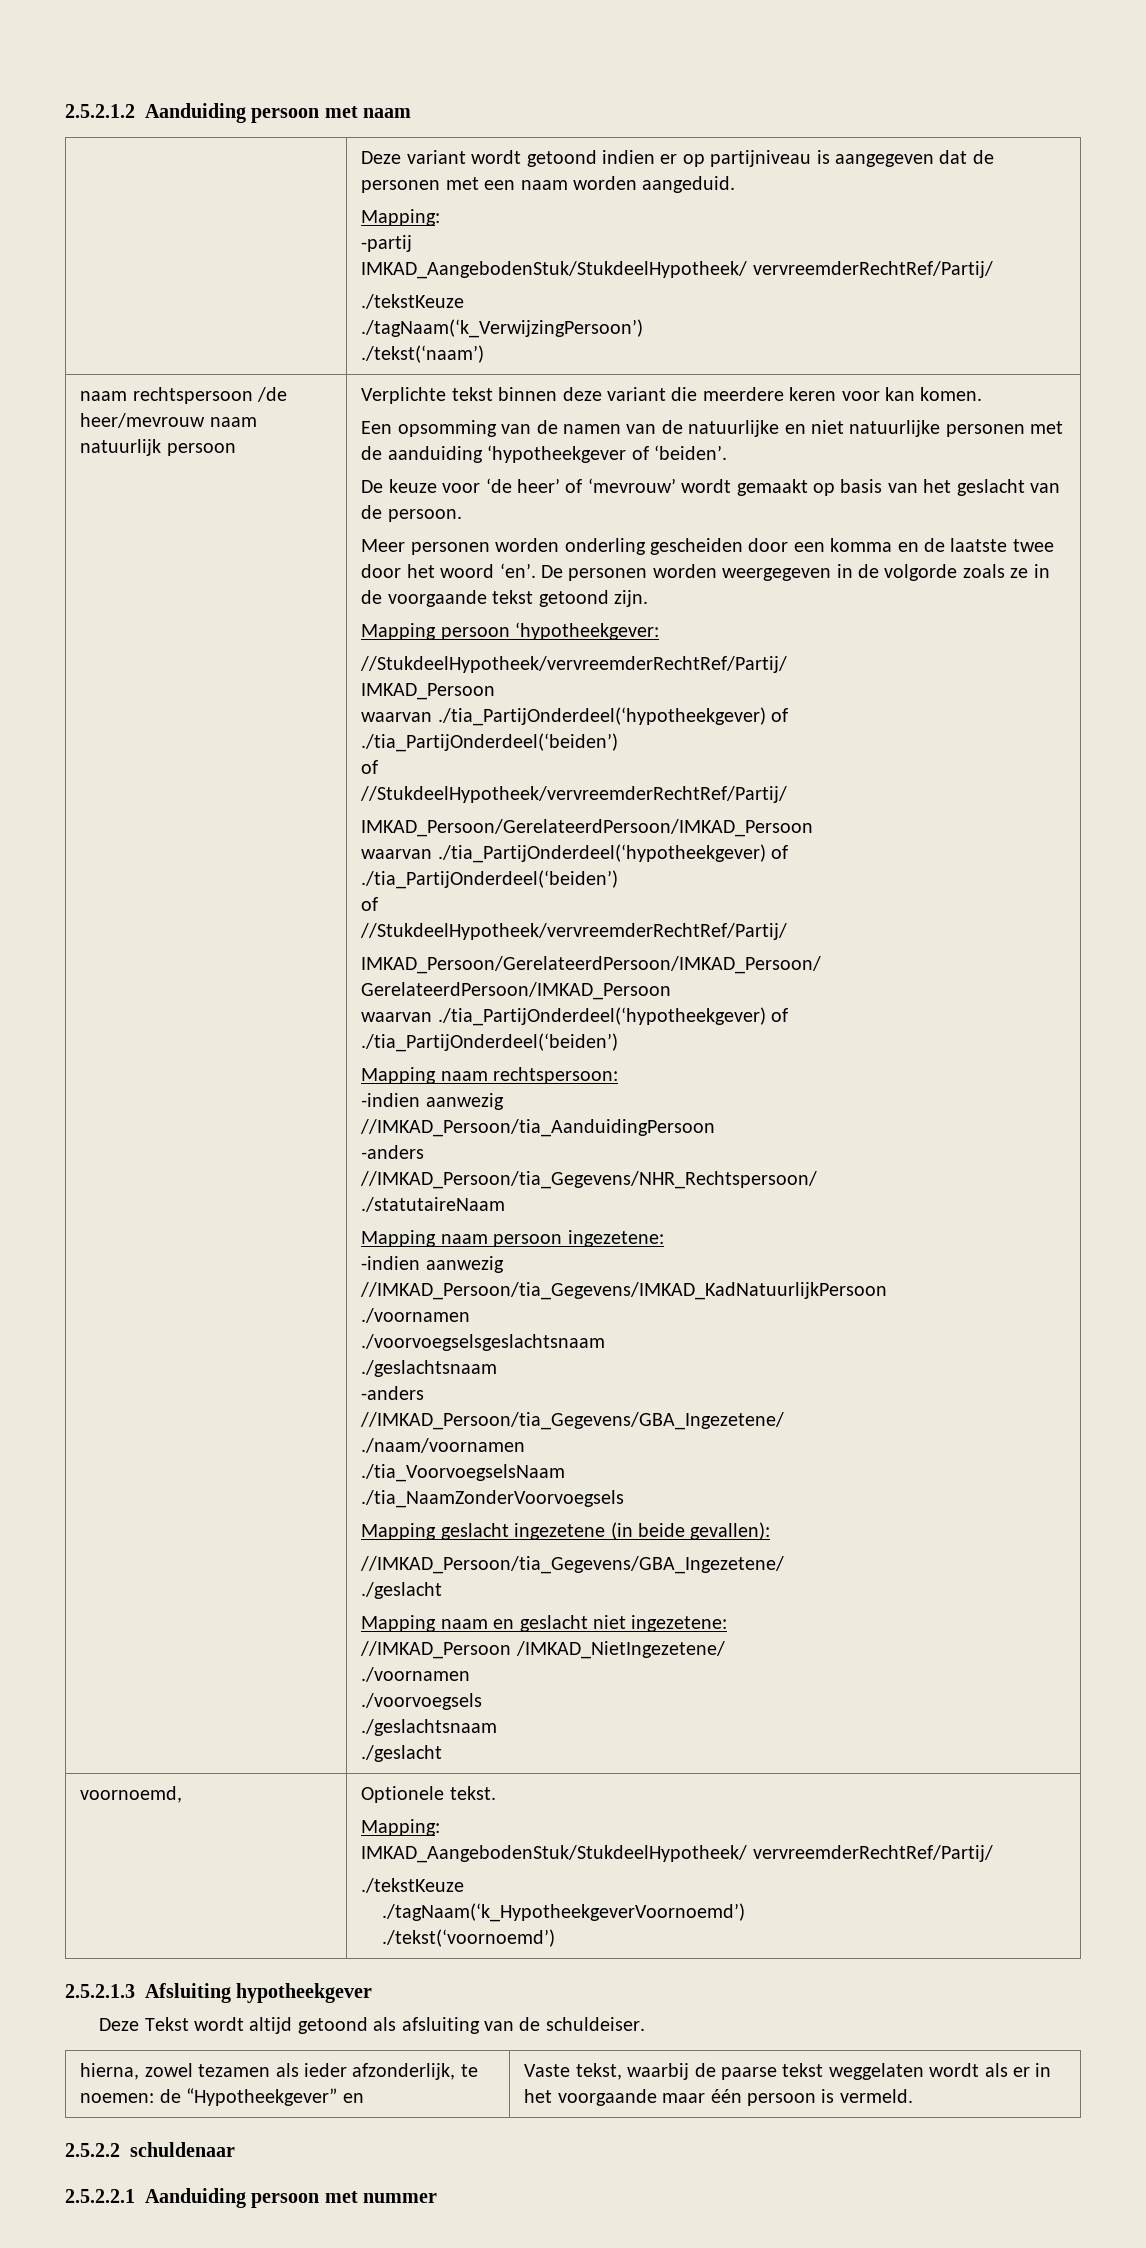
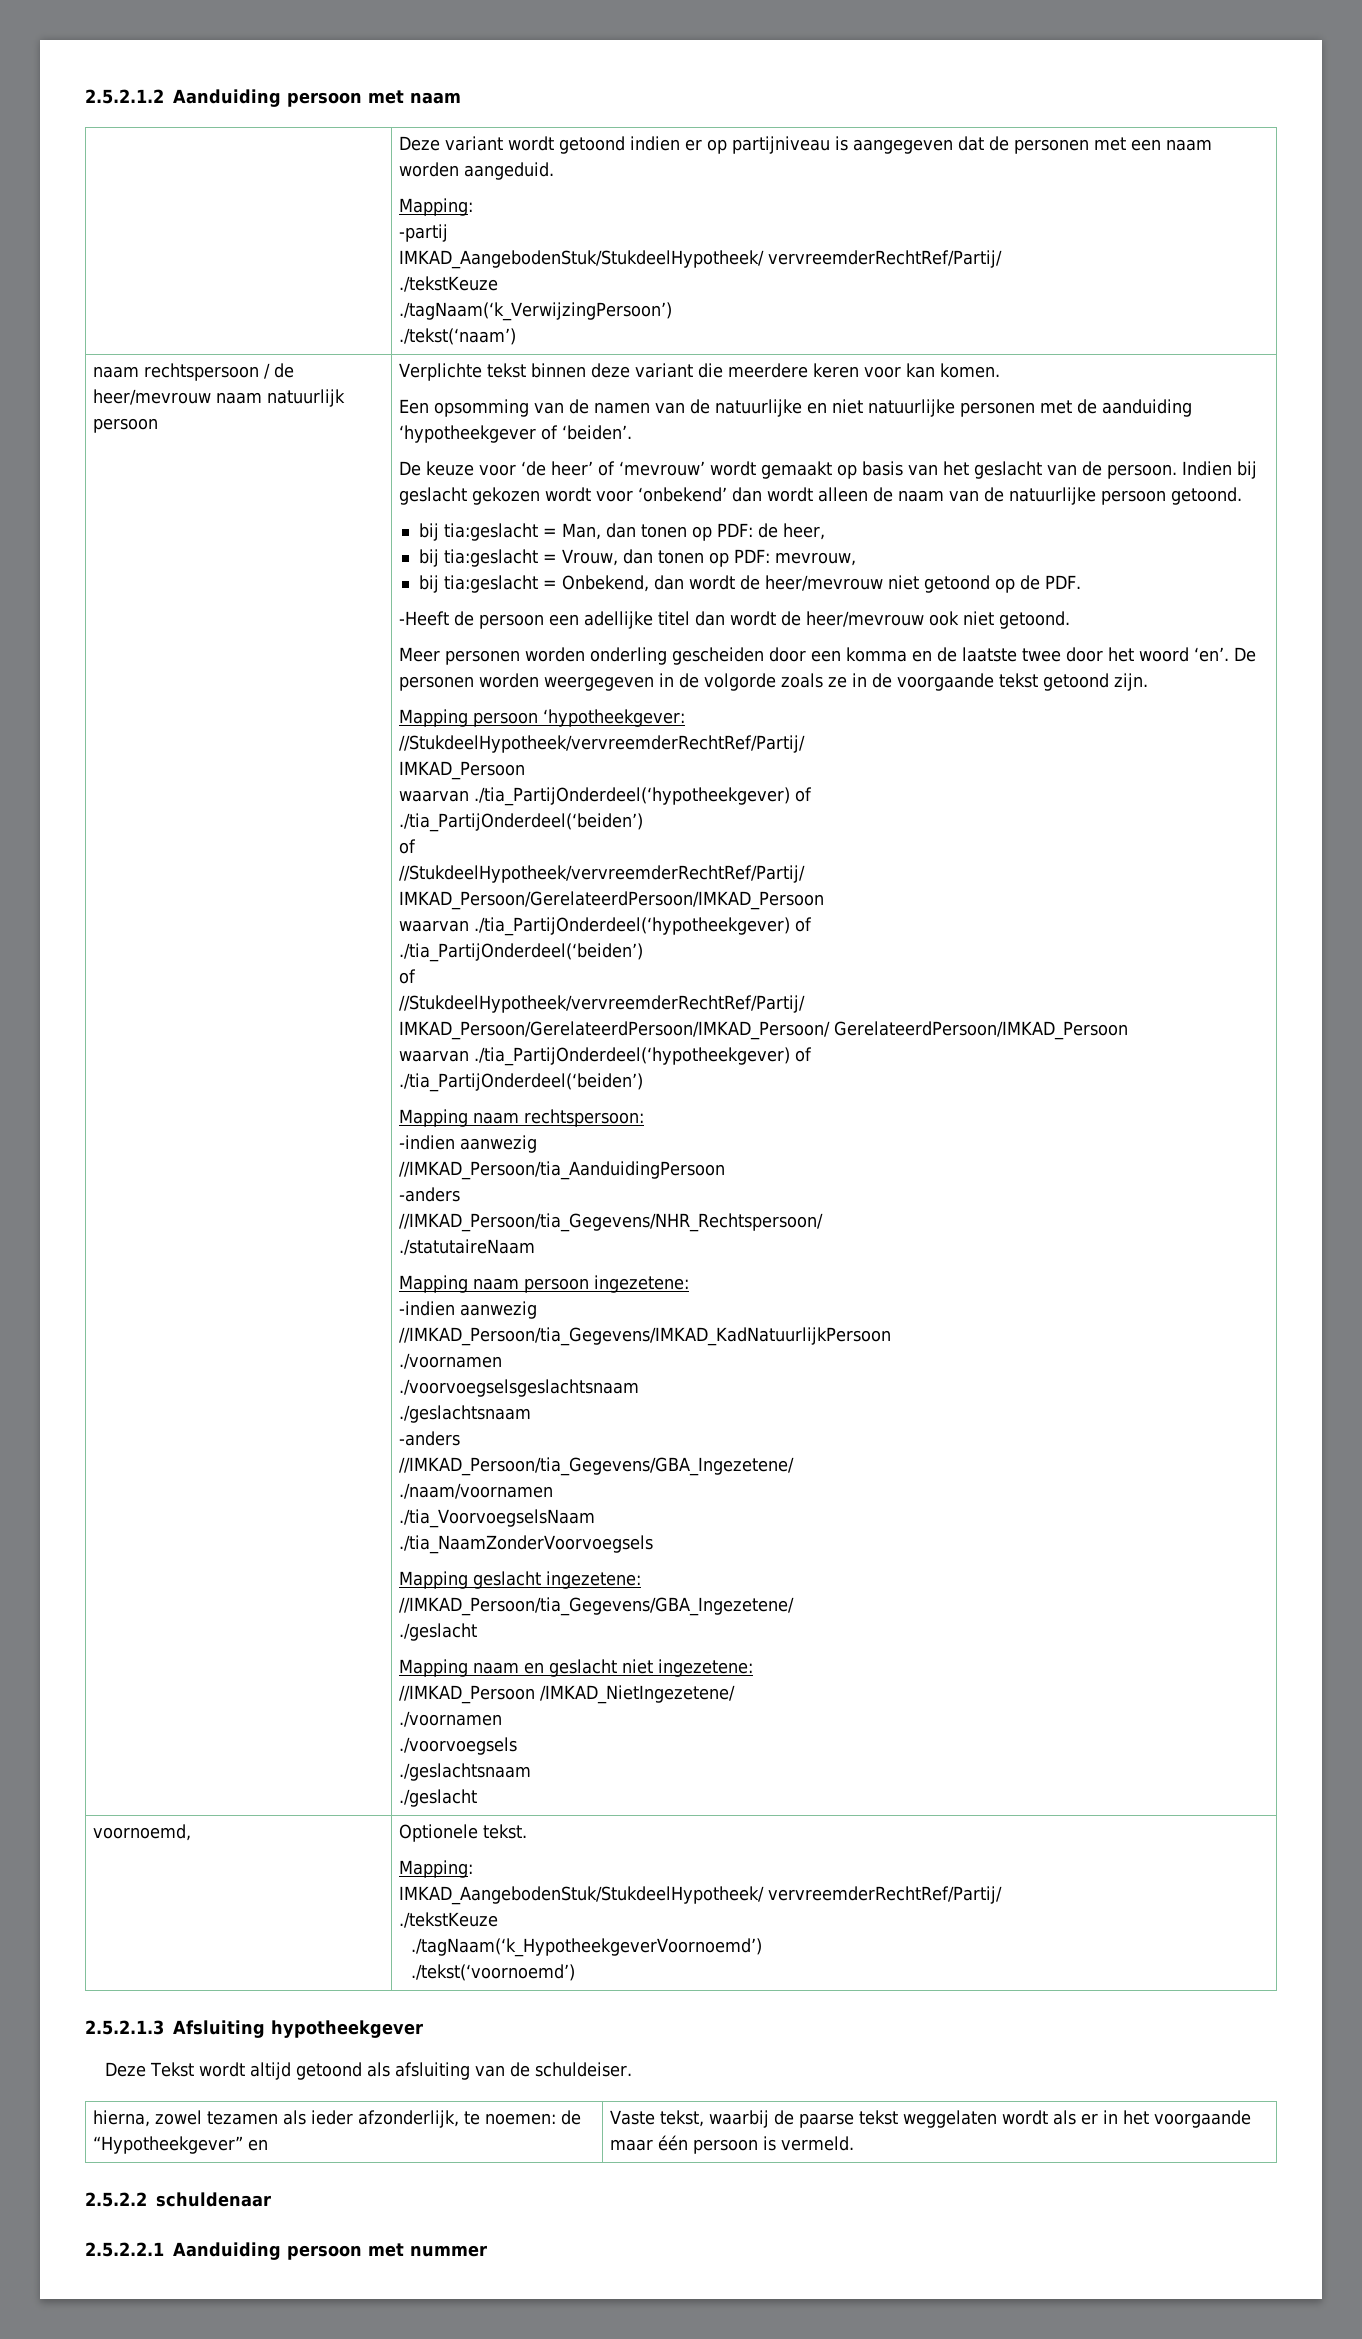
[257,387,288,402] /de -> [263,363,294,379] / de
(462, 515) none -> [1181,461,1257,479] [398,487,1242,505] [418,523,825,541] [418,549,856,567] [418,575,1081,593] [398,611,1070,629] Indien bij geslacht gekozen wordt voor ‘onbekend’ dan wordt alleen de naam van de natuurlijke persoon getoond. // bij tia:geslacht = Man, dan tonen op PDF: de heer, // bij tia:geslacht = Vrouw, dan tonen op PDF: mevrouw, // bij tia:geslacht = Onbekend, dan wordt de heer/mevrouw niet getoond op de PDF. // -Heeft de persoon een adellijke titel dan wordt de heer/mevrouw ook niet getoond.
[514,1522,771,1540] ingezetene (in beide gevallen): -> [545,1571,641,1589] ingezetene:

